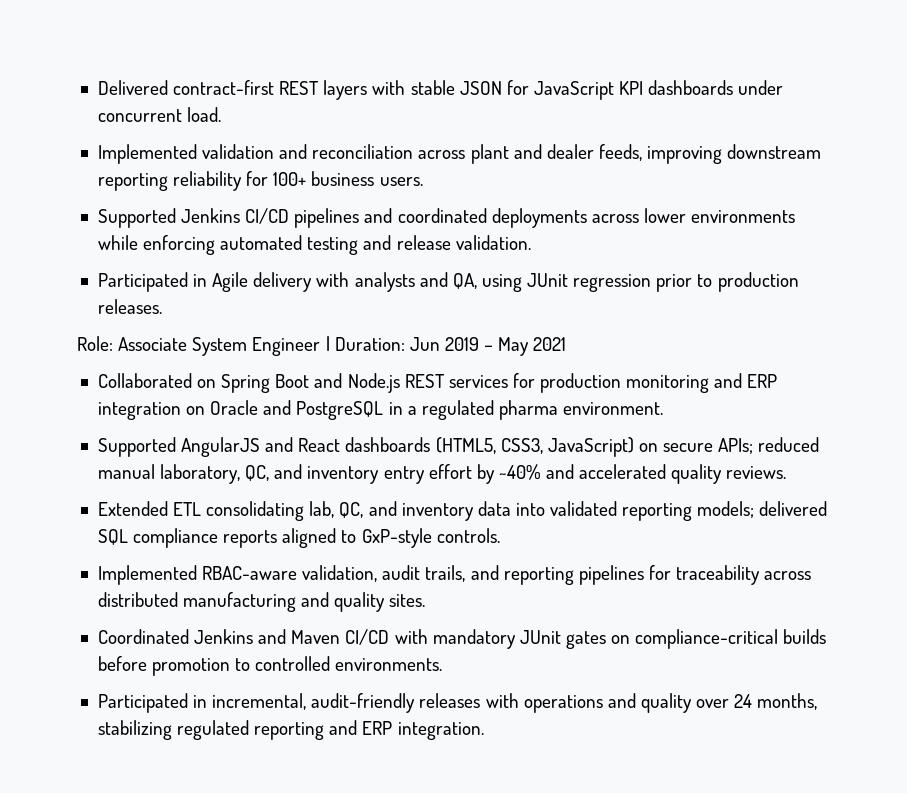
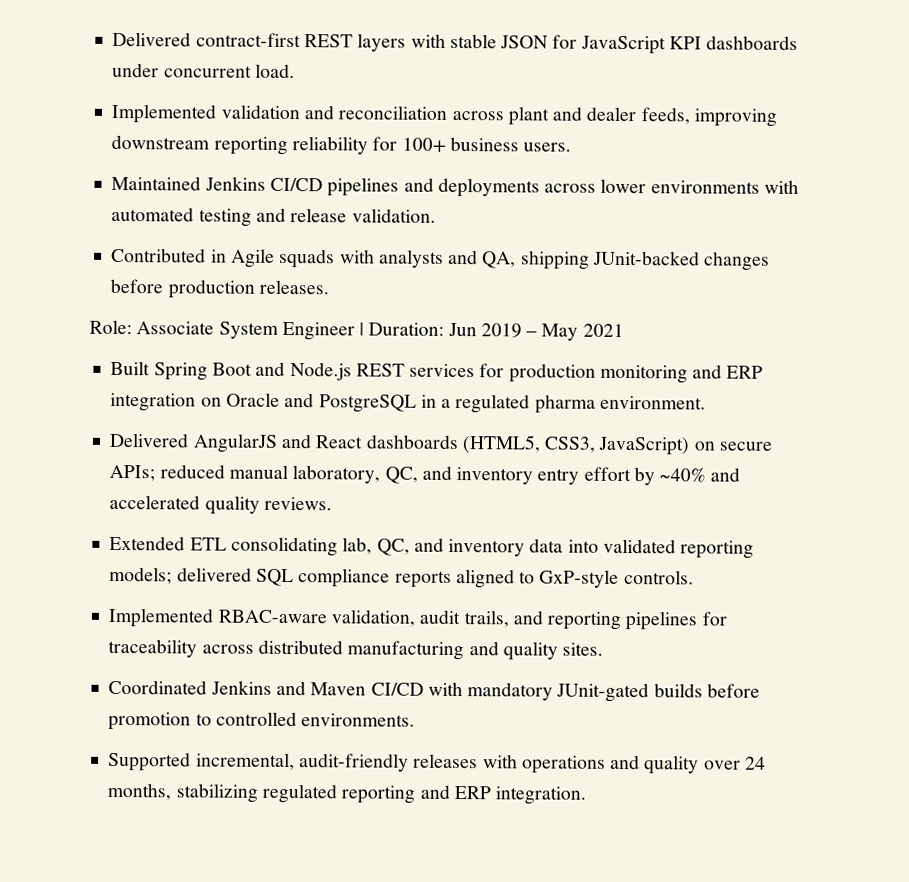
[97,208,176,228] Supported -> [111,175,202,191] Maintained
[397,208,487,223] coordinated -> (434, 184) none
[97,235,216,255] while enforcing -> [763,179,799,195] with
[97,272,188,292] Participated -> [111,247,207,263] Contributed
[253,272,313,292] delivery -> [279,248,336,269] squads
[481,273,713,292] using JUnit regression prior to -> [520,250,771,271] [110,278,164,294] shipping JUnit-backed changes before
[97,373,217,388] Collaborated on -> [110,360,151,376] Built
[97,437,176,457] Supported -> [109,432,190,448] Delivered
[519,629,779,649] JUnit gates on compliance-critical -> [556,682,650,703] JUnit-gated
[97,693,208,713] Participated in -> [108,751,192,772] Supported

